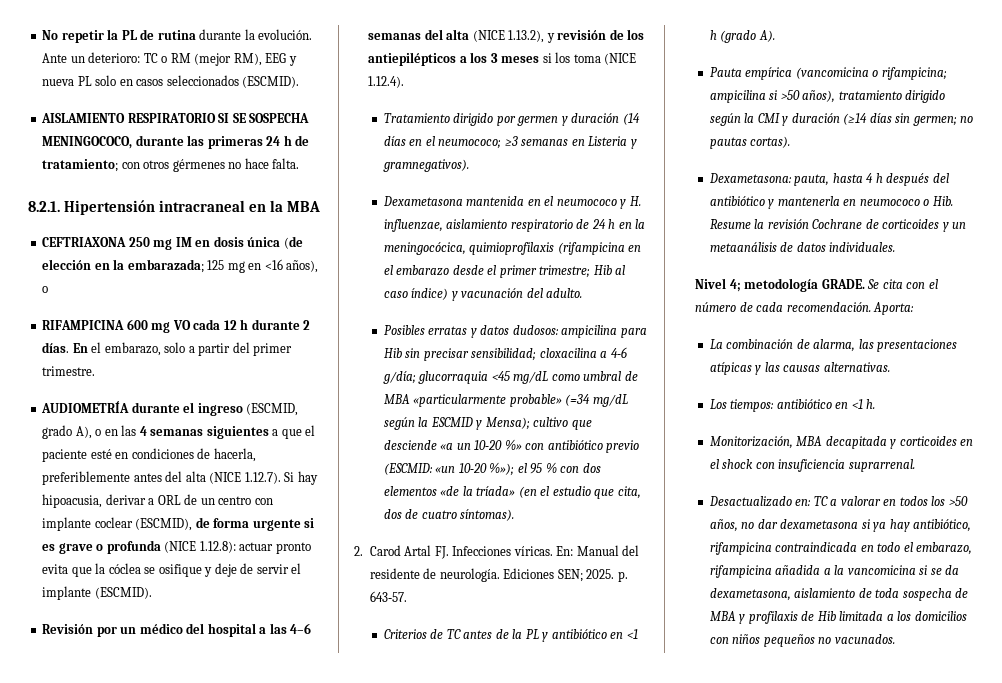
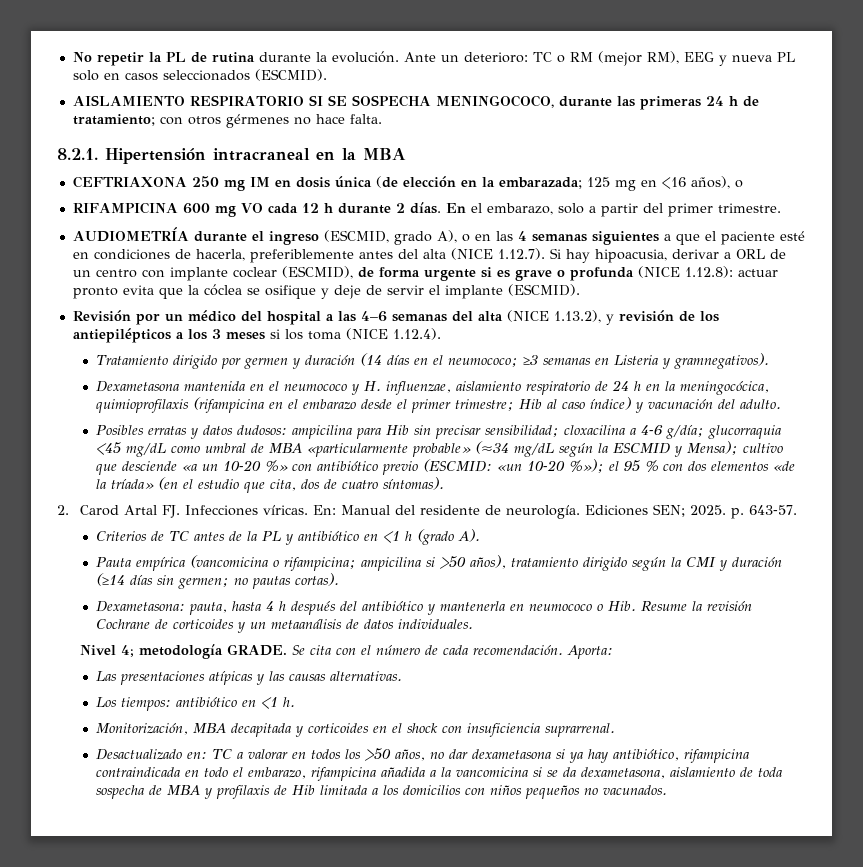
[709,339,874,352] La combinación de alarma, las -> [96,671,118,681] Las

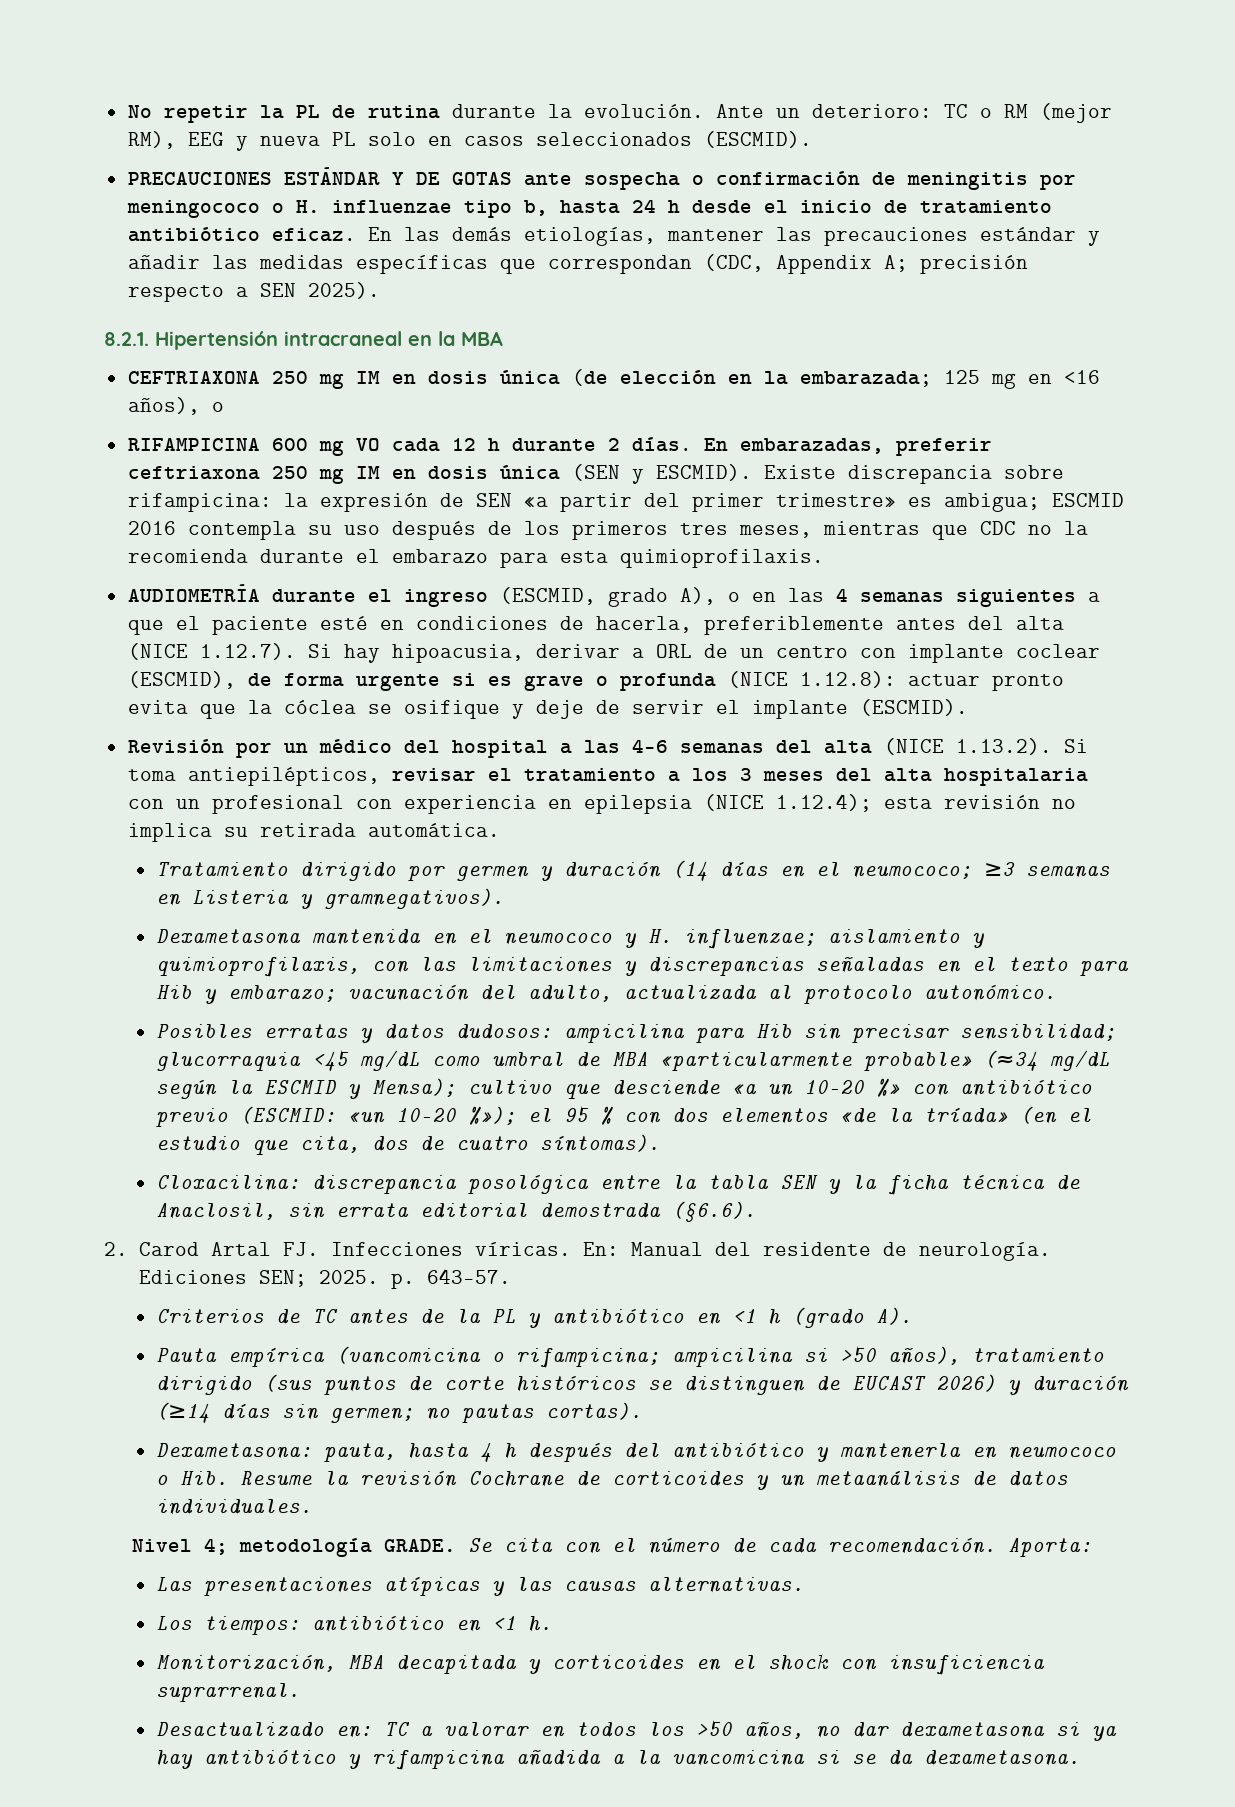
[72,95,759,110] [72,114,382,128] AISLAMIENTO RESPIRATORIO SI SE SOSPECHA MENINGOCOCO, durante las primeras 24 h de tratamiento; con otros gérmenes no hace falta. -> [127,167,1076,190] [126,199,1052,218] [127,227,1100,246] [127,254,1028,274] [127,282,380,302] PRECAUCIONES ESTÁNDAR Y DE GOTAS ante sospecha o confirmación de meningitis por meningococo o H. influenzae tipo b, hasta 24 h desde el inicio de tratamiento antibiótico eficaz. En las demás etiologías, mantener las precauciones estándar y añadir las medidas específicas que correspondan (CDC, Appendix A; precisión respecto a SEN 2025).
[470,203,781,217] el embarazo, solo a partir del primer trimestre. -> [739,438,992,456] [127,464,1064,484] [127,493,1124,512] [127,521,1088,540] [127,549,824,568] embarazadas, preferir ceftriaxona 250 mg IM en dosis única (SEN y ESCMID). Existe discrepancia sobre rifampicina: la expresión de SEN «a partir del primer trimestre» es ambigua; ESCMID 2016 contempla su uso después de los primeros tres meses, mientras que CDC no la recomienda durante el embarazo para esta quimioprofilaxis.
[553,310,719,325] [72,328,441,343] 1.13.2), y revisión de los antiepilépticos a los 3 meses si los toma (NICE 1.12.4). -> [955,738,1088,755] [127,767,1088,786] [127,794,1076,814] [127,823,500,842] 1.13.2). Si toma antiepilépticos, revisar el tratamiento a los 3 meses del alta hospitalaria con un profesional con experiencia en epilepsia (NICE 1.12.4); esta revisión no implica su retirada automática.
[386,380,770,395] [96,397,782,413] influenzae, aislamiento respiratorio de 24 h en la meningocócica, quimioprofilaxis (rifampicina en el embarazo desde el primer trimestre; Hib al caso índice) y vacunación del adulto. -> [684,929,985,949] [156,957,1130,977] [156,985,1057,1004] influenzae; aislamiento y quimioprofilaxis, con las limitaciones y discrepancias señaladas en el texto para Hib y embarazo; vacunación del adulto, actualizada al protocolo autonómico.
[564,425,705,439] cloxacilina a 4‑6 g/día; -> (1117, 1033) none
(445, 483) none -> [156,1175,1081,1195] [156,1201,757,1222] // Cloxacilina: discrepancia posológica entre la tabla SEN y la ficha técnica de Anaclosil, sin errata editorial demostrada (§6.6).
[632,557,717,571] según la CMI -> [264,1374,997,1395] (sus puntos de corte históricos se distinguen de EUCAST 2026)
[613,749,750,763] [96,767,307,779] antibiótico, rifampicina contraindicada en todo el embarazo, -> [204,1750,361,1769] antibiótico y
[581,767,783,779] [96,785,668,799] dexametasona, aislamiento de toda sospecha de MBA y profilaxis de Hib limitada a los domicilios con niños pequeños no vacunados. -> [924,1750,1081,1766] dexametasona.

